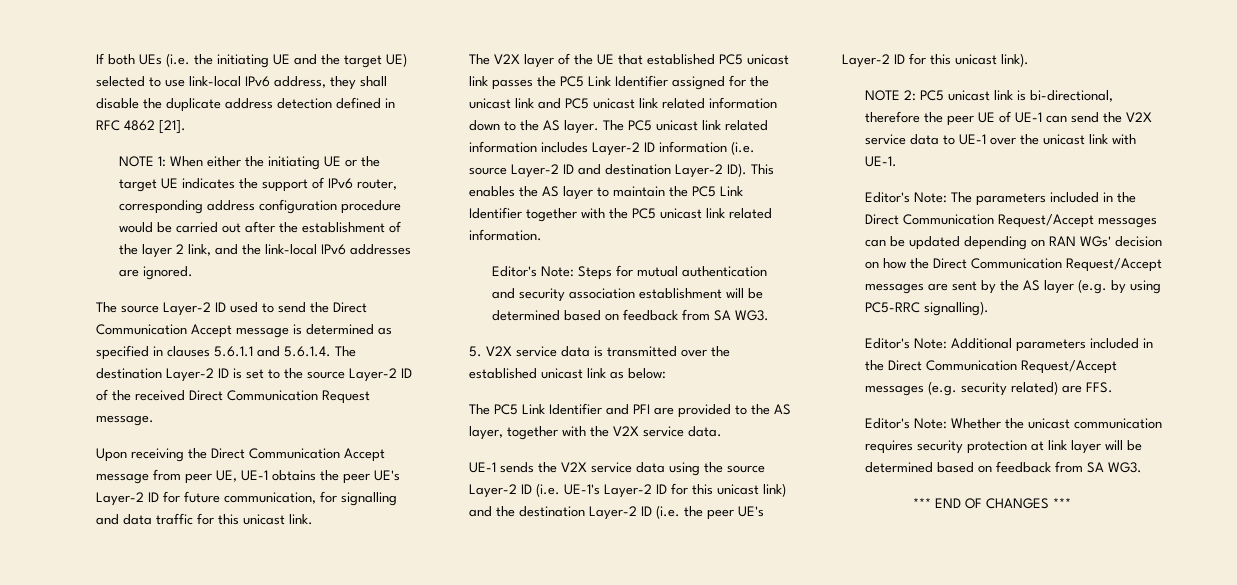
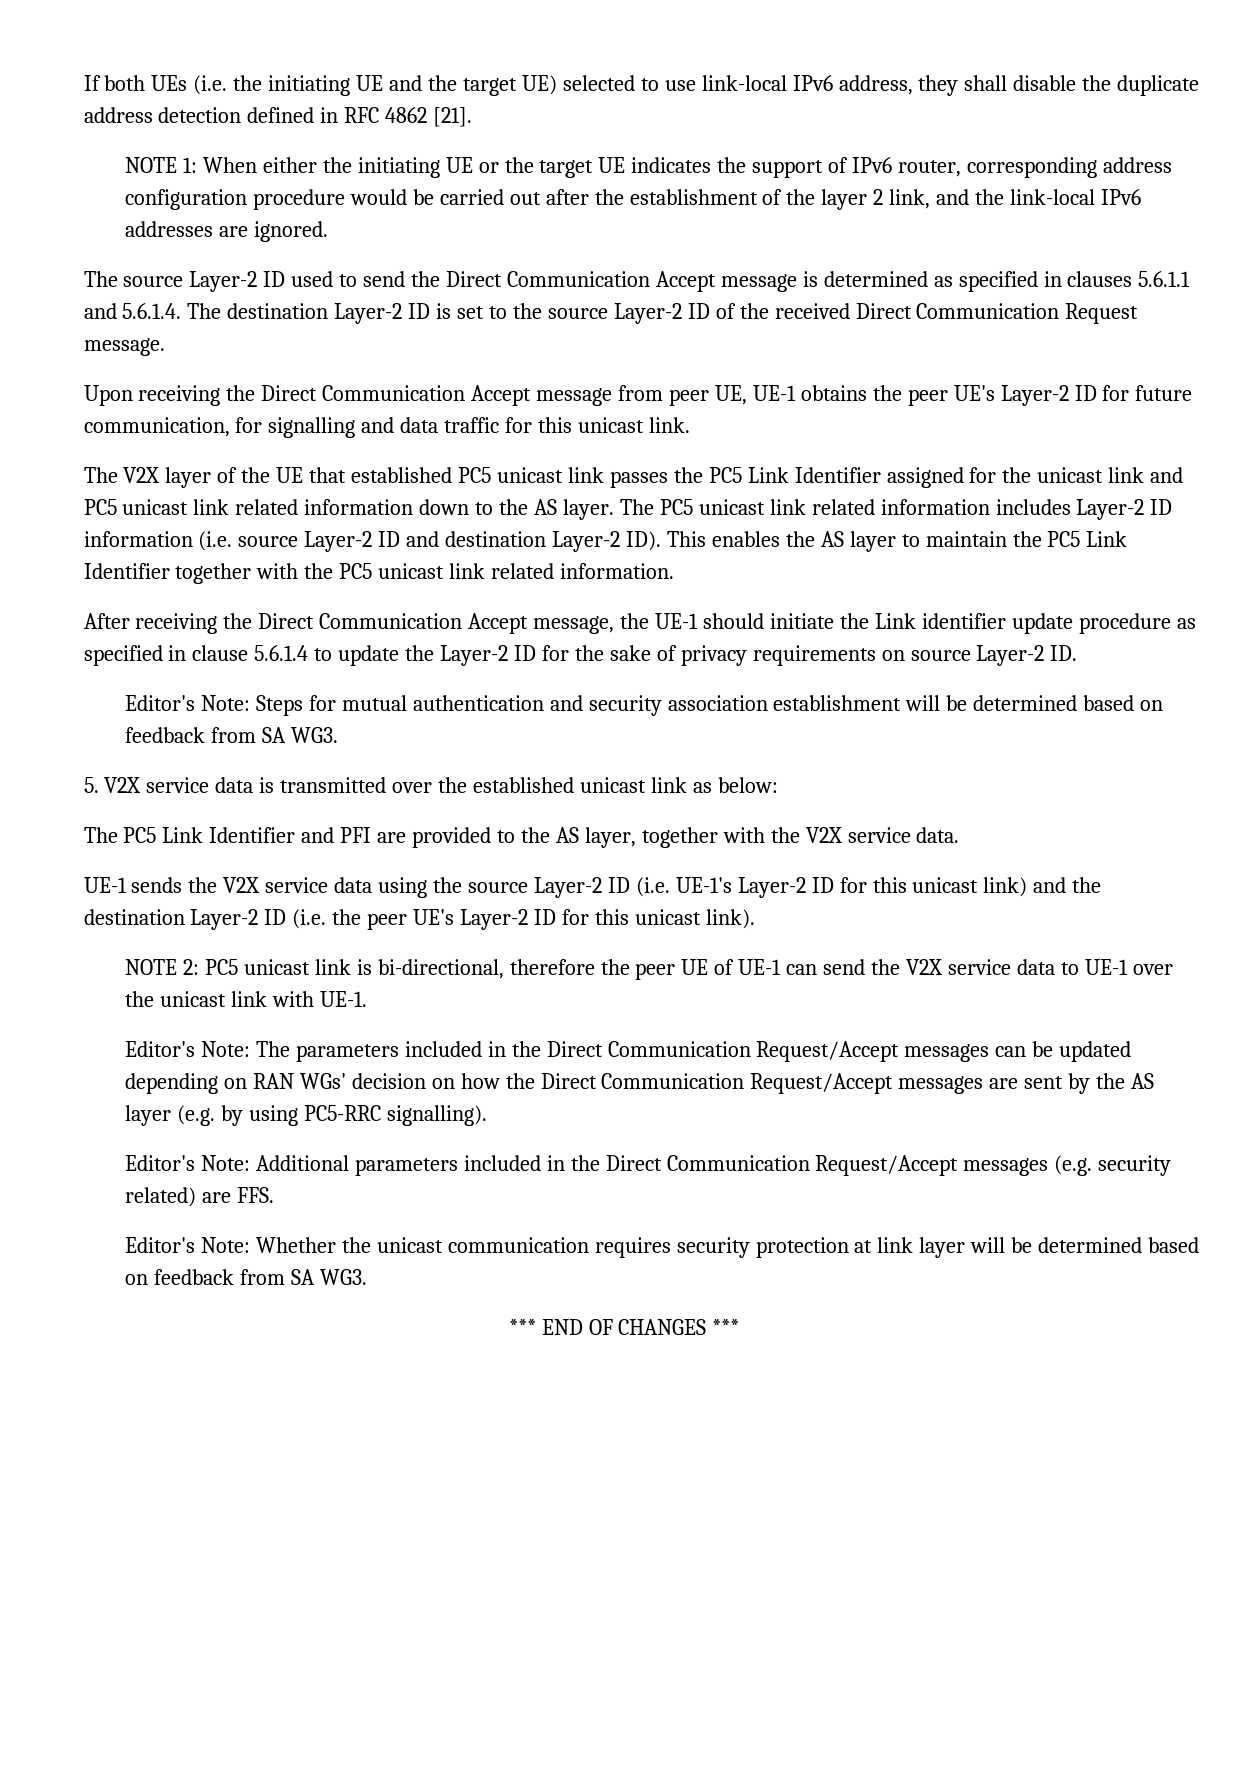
(542, 235) none -> [83,613,1196,634] [83,645,1078,666] // After receiving the Direct Communication Accept message, the UE-1 should initiate the Link identifier update procedure as specified in clause 5.6.1.4 to update the Layer-2 ID for the sake of privacy requirements on source Layer-2 ID.

